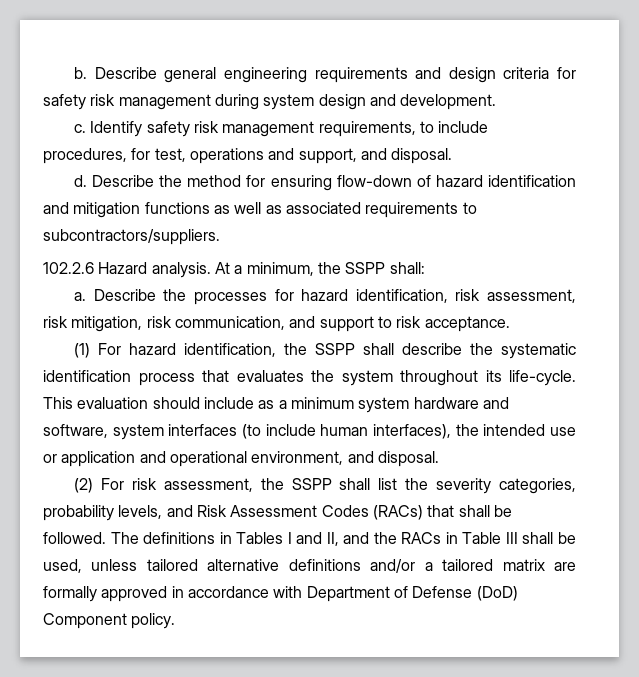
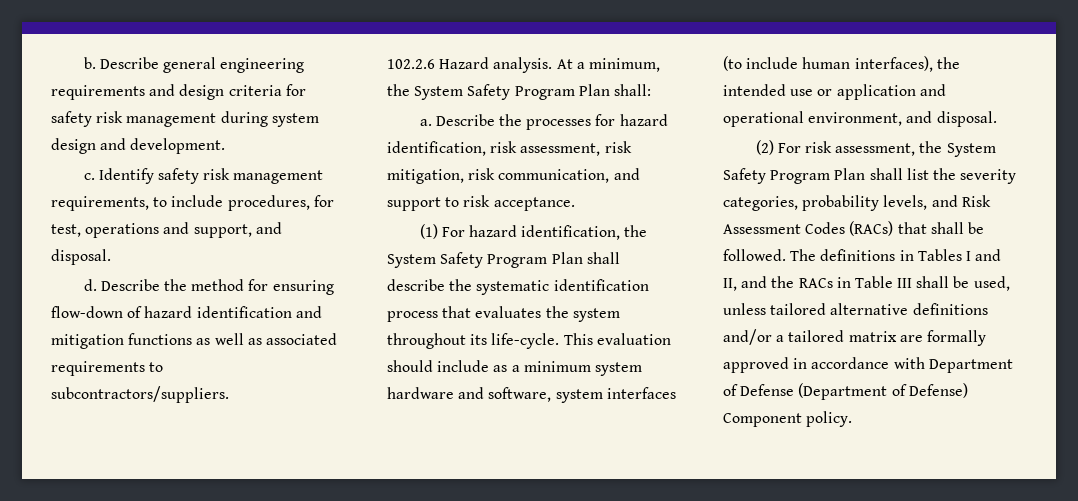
[345,262,386,274] SSPP -> [414,84,610,100] System Safety Program Plan
[315,343,356,355] SSPP -> [387,252,583,268] System Safety Program Plan
[291,478,332,490] SSPP -> [946,143,996,157] [723,168,866,184] System Safety Program Plan
[476,586,518,601] (DoD) -> [798,383,968,400] (Department of Defense)

